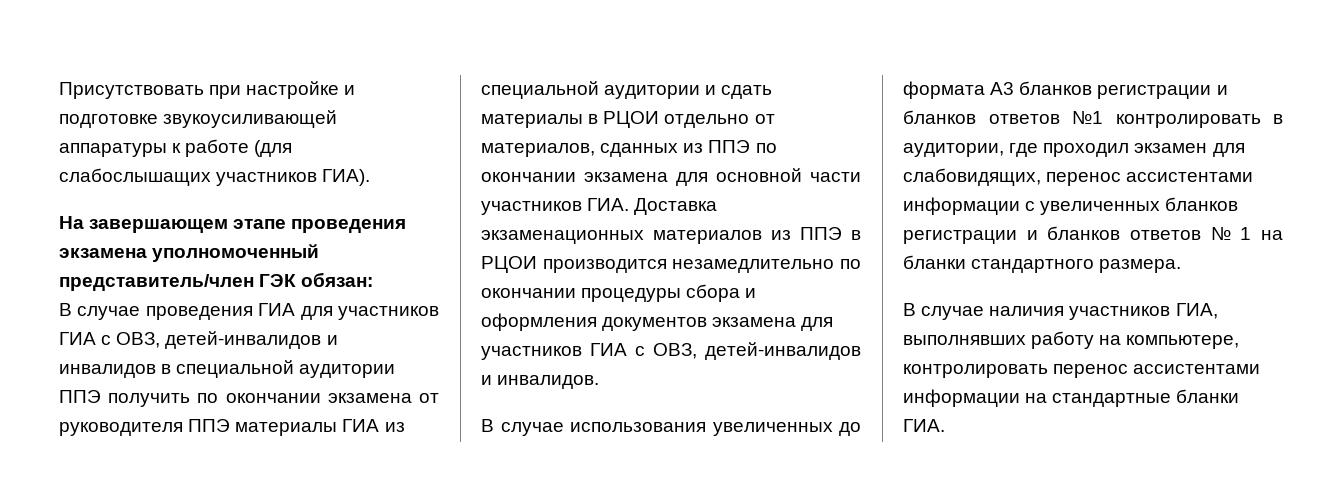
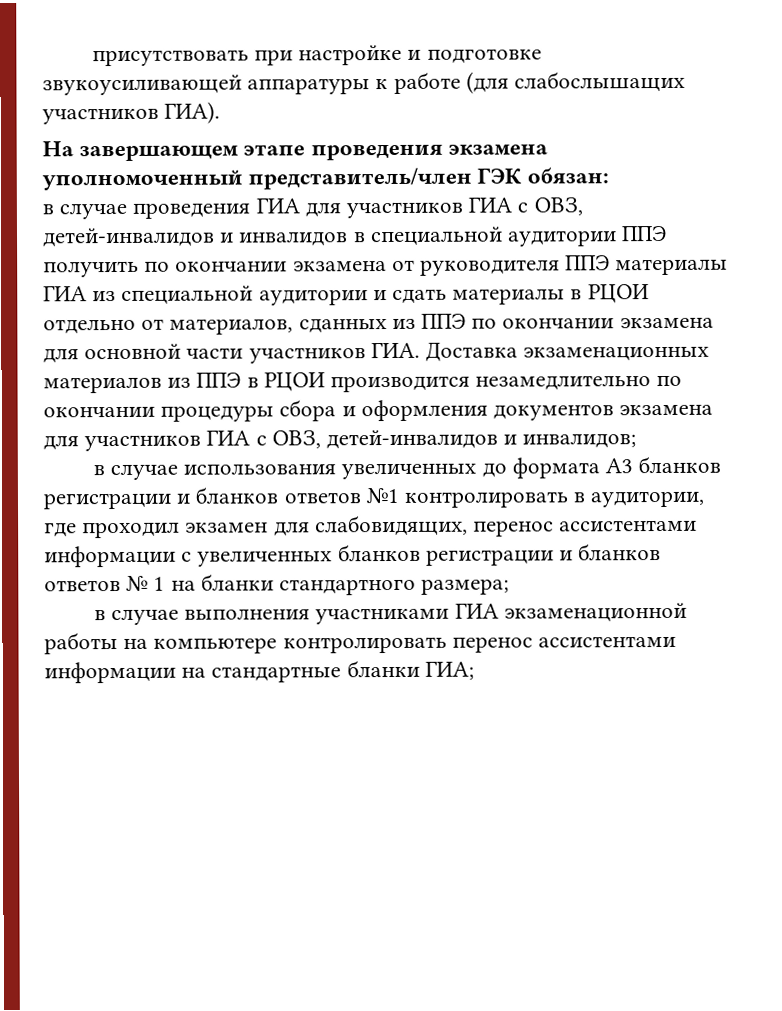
[59,82,204,99] Присутствовать -> [91,49,249,67] присутствовать
[59,303,72,316] В -> [42,204,54,215] в
[497,375,600,389] [481,419,494,432] инвалидов. // В -> [522,433,637,449] [92,465,105,476] инвалидов; // в
[1099,259,1182,273] [903,303,1218,320] [903,331,1240,349] размера. // В случае наличия участников ГИА, выполнявших работу на компьютере, -> [421,578,510,595] [93,602,687,626] [44,632,278,655] размера; // в случае выполнения участниками ГИА экзаменационной работы на компьютере
[903,419,945,432] ГИА. -> [424,660,474,680] ГИА;

